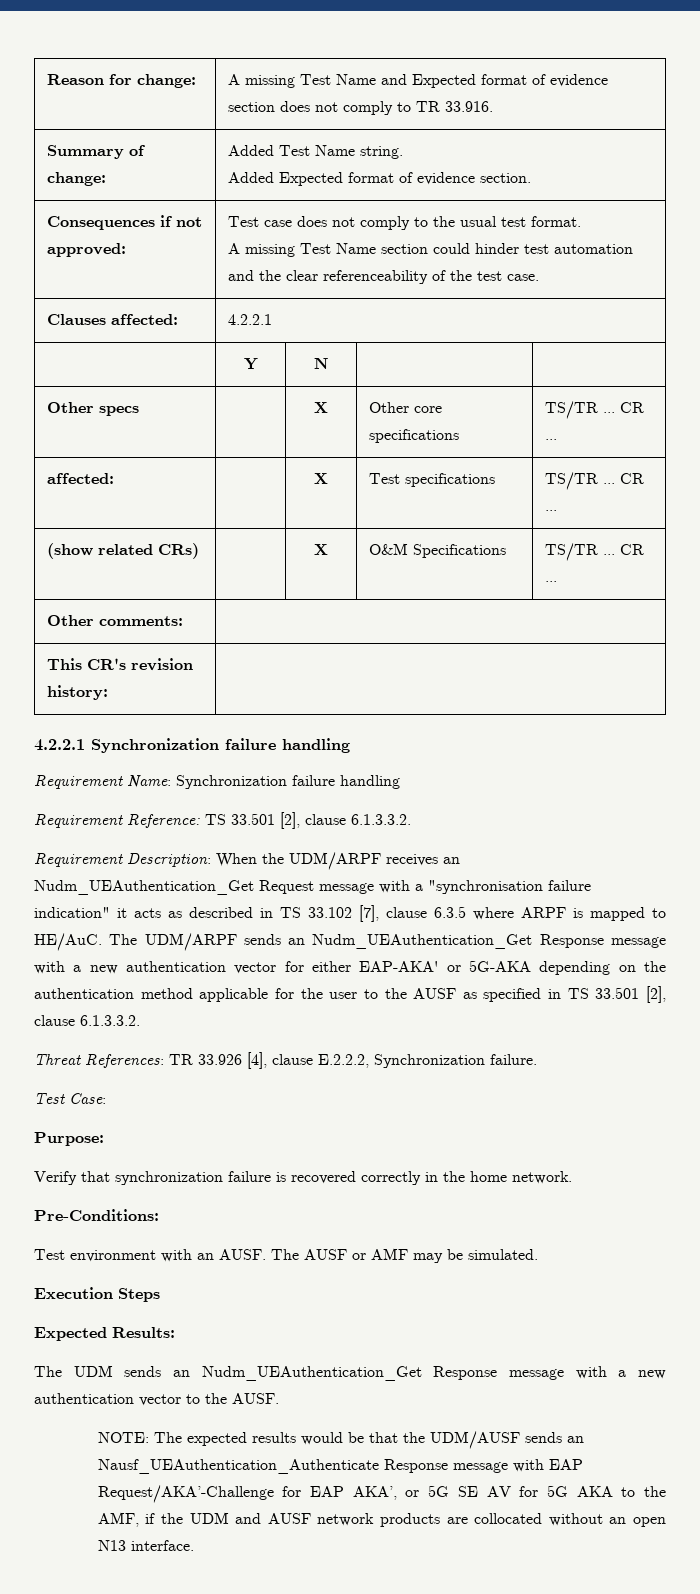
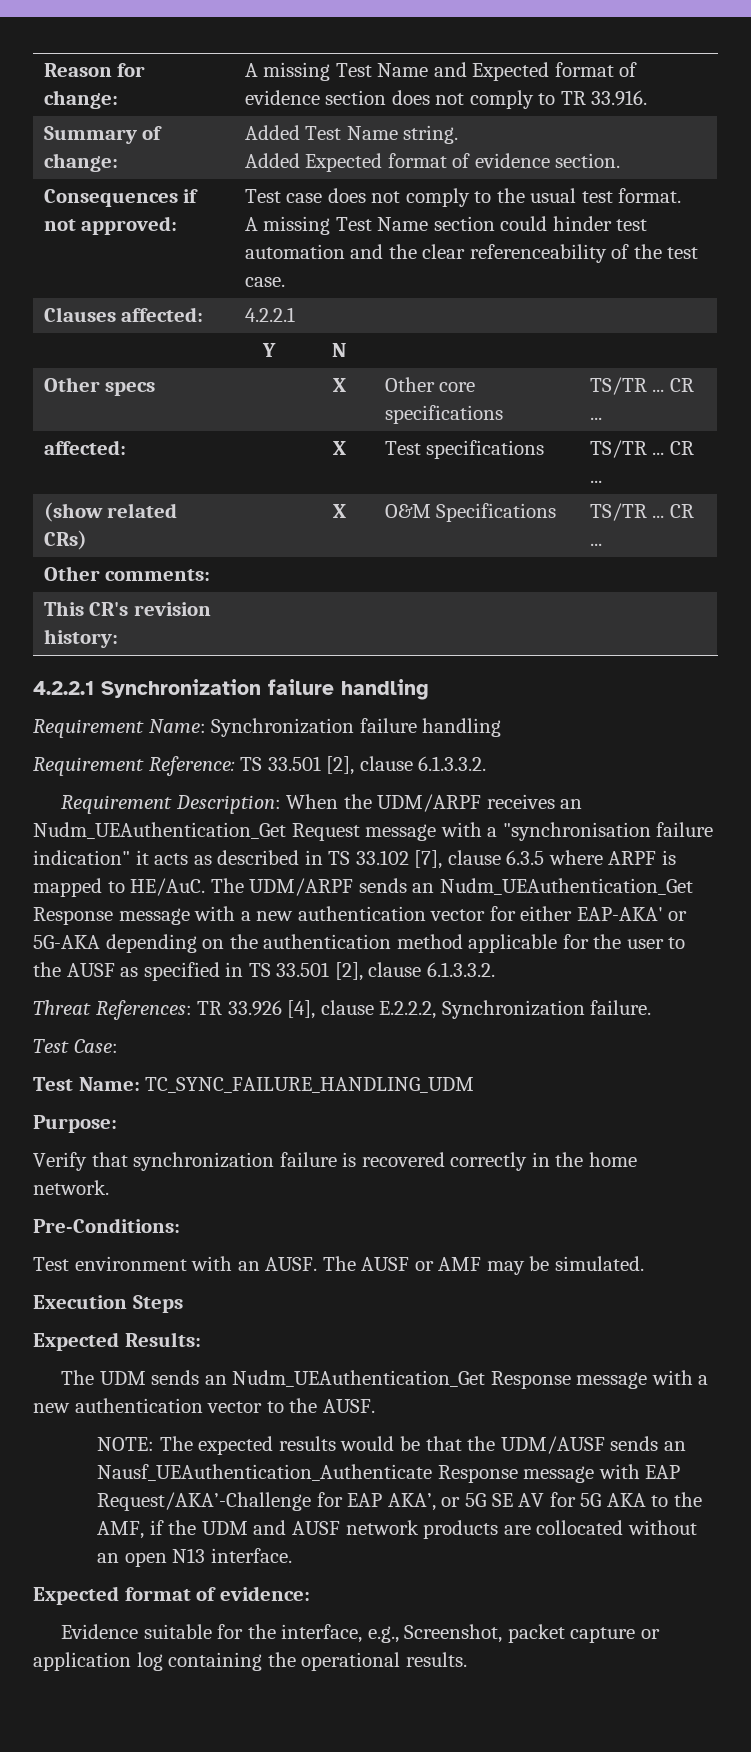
(106, 1098) none -> [33,1077,475,1093] // Test Name: TC_SYNC_FAILURE_HANDLING_UDM
(194, 1545) none -> [33,1586,310,1605] [61,1624,660,1643] [33,1652,467,1671] // Expected format of evidence: // Evidence suitable for the interface, e.g., Screenshot, packet capture or application log containing the operational results.

